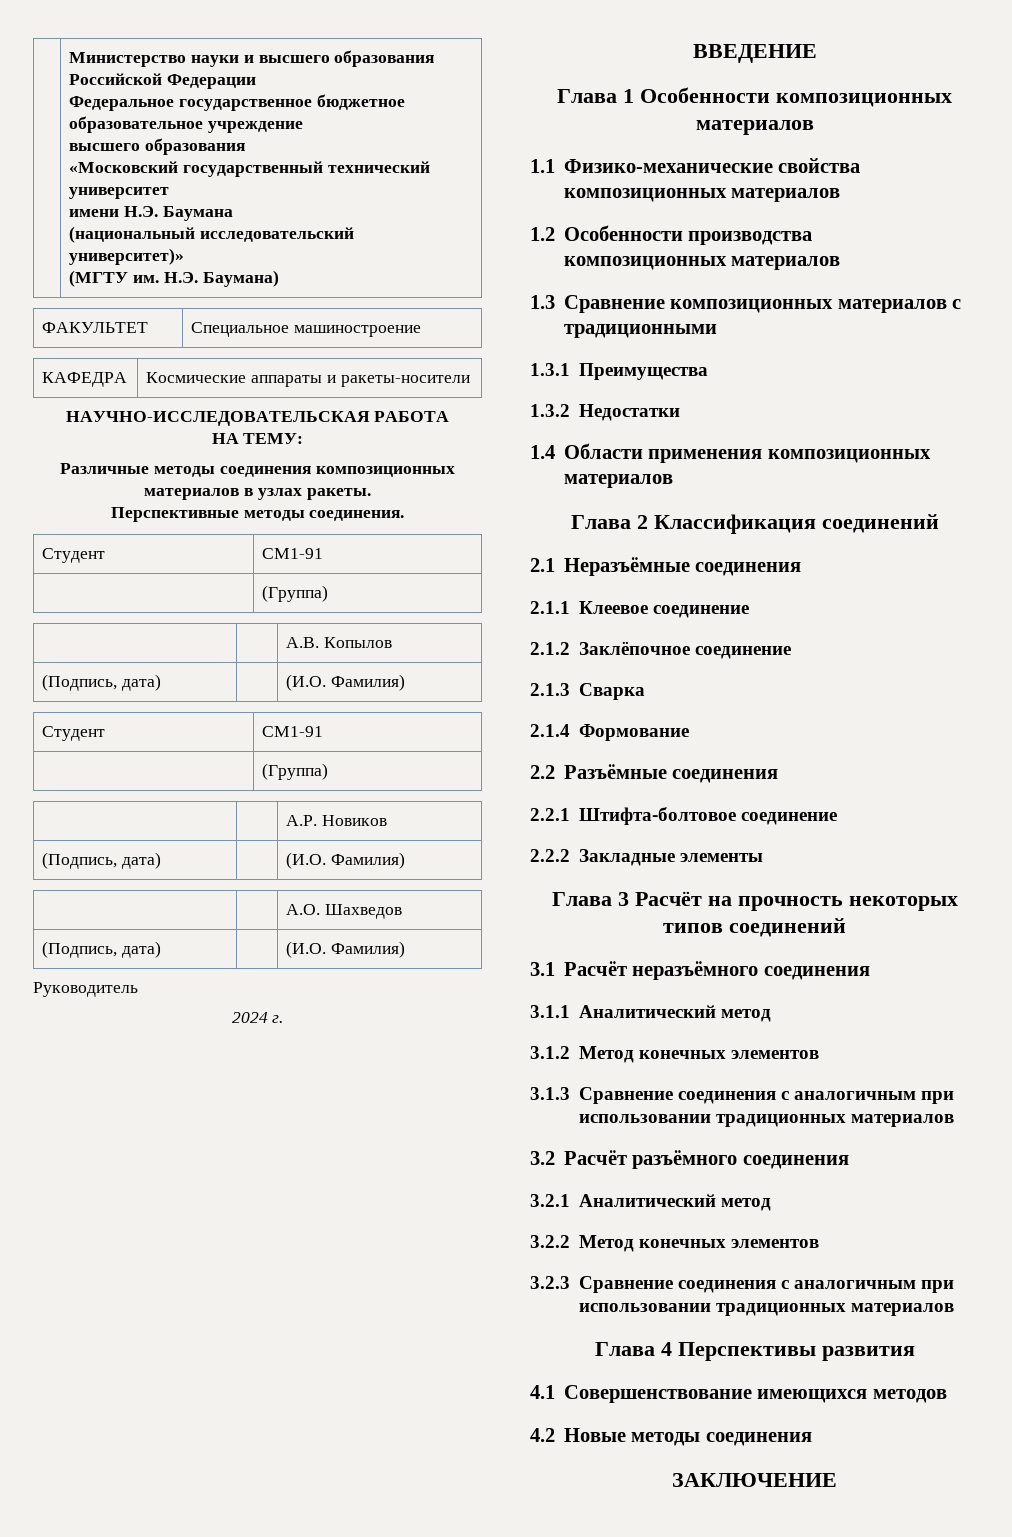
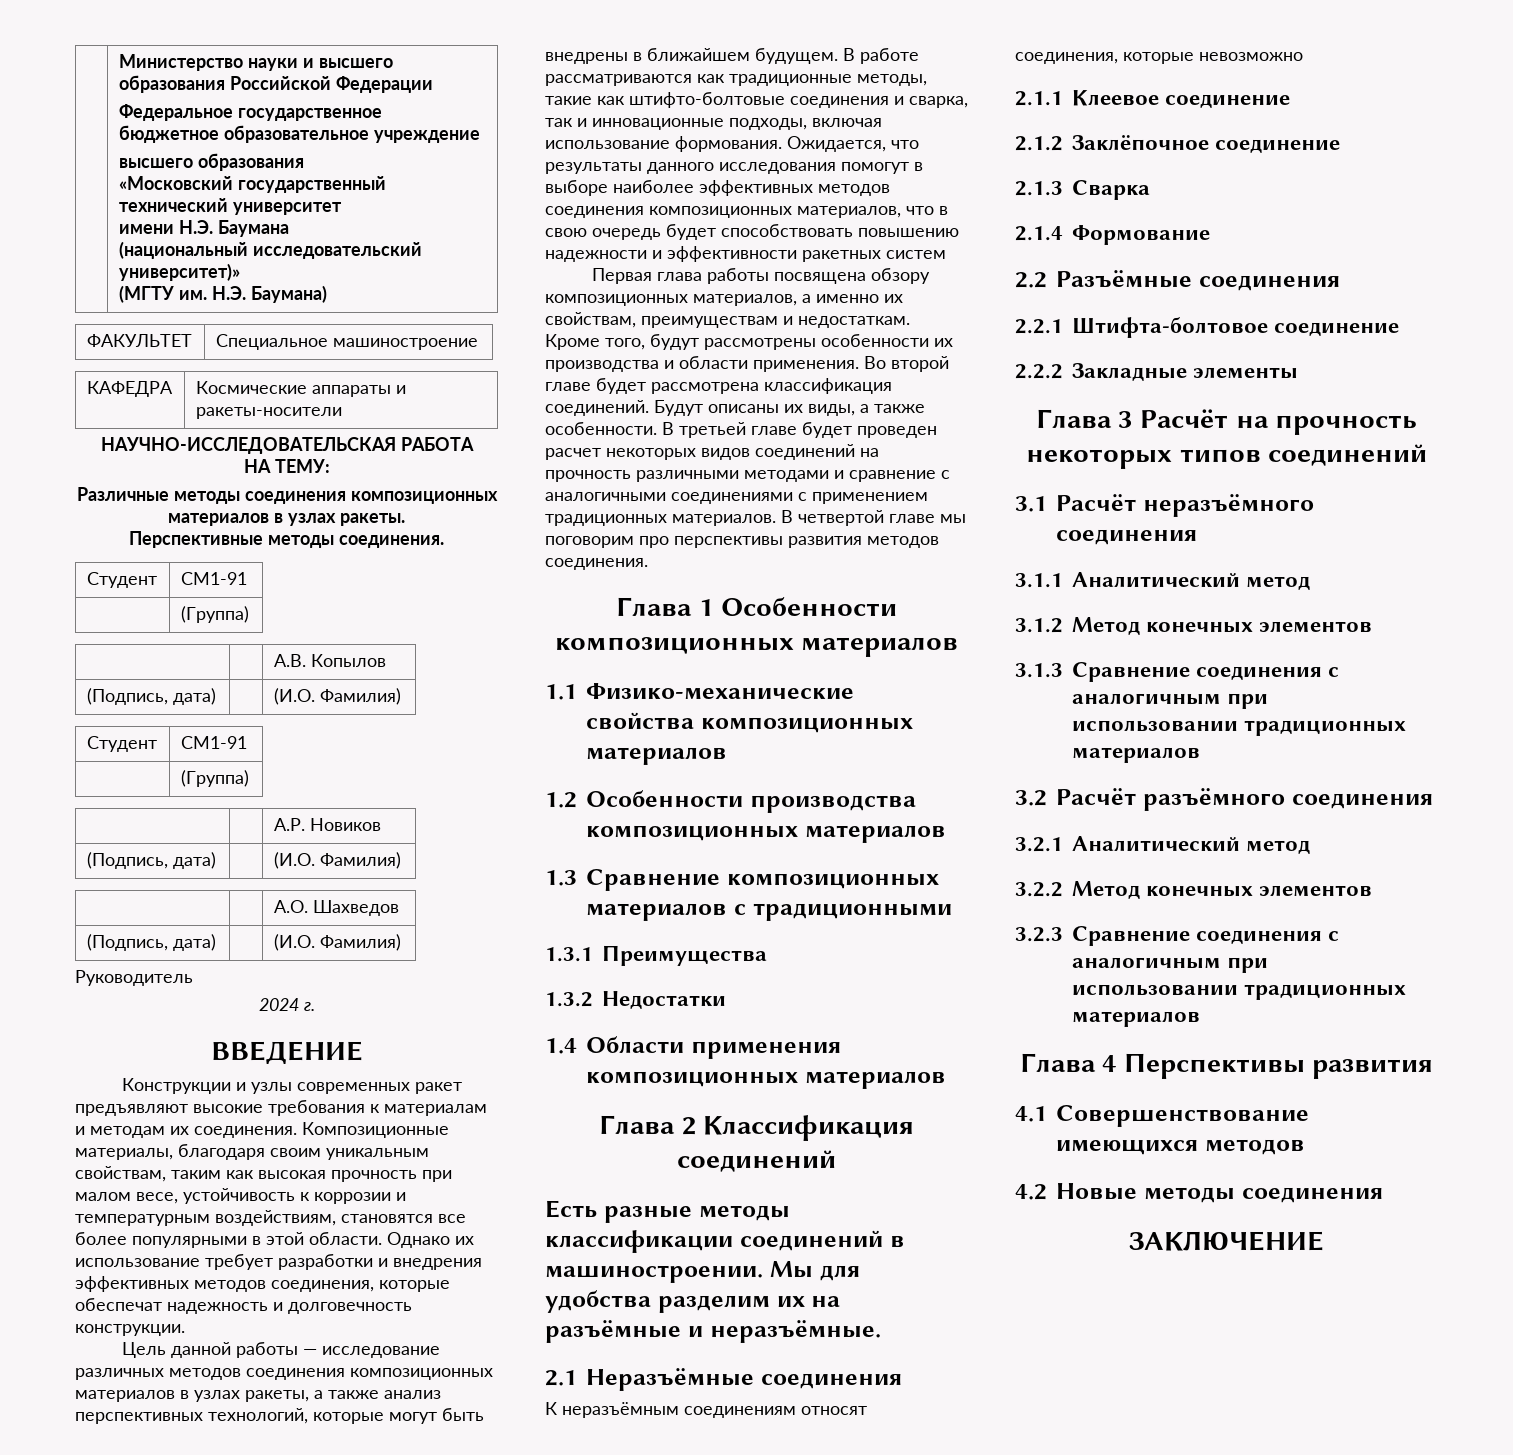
(817, 53) none -> [121,1078,462,1094] [75,1100,487,1116] [75,1122,449,1138] [75,1144,429,1160] [75,1166,452,1182] [75,1188,406,1204] [75,1210,466,1226] [75,1232,474,1248] [75,1254,482,1270] [75,1276,450,1292] [75,1298,412,1314] [75,1324,185,1336] [121,1342,440,1358] [75,1368,493,1380] [75,1390,441,1402] [75,1408,484,1424] [545,48,919,64] [545,74,927,86] [545,92,968,108] [545,118,882,130] [545,136,919,152] [545,162,923,174] [545,180,890,196] [545,206,948,218] [545,224,959,240] [545,246,946,262] [591,268,930,284] [545,294,903,306] [545,312,910,328] [545,334,953,350] [545,356,949,372] [545,378,892,394] [545,400,925,416] [545,422,937,438] [545,444,879,460] [545,470,950,482] [545,492,928,504] [545,510,966,526] [545,536,939,548] [545,558,648,570] // Конструкции и узлы современных ракет предъявляют высокие требования к материалам и методам их соединения. Композиционные материалы, благодаря своим уникальным свойствам, таким как высокая прочность при малом весе, устойчивость к коррозии и температурным воздействиям, становятся все более популярными в этой области. Однако их использование требует разработки и внедрения эффективных методов соединения, которые обеспечат надежность и долговечность конструкции. // Цель данной работы — исследование различных методов соединения композиционных материалов в узлах ракеты, а также анализ перспективных технологий, которые могут быть внедрены в ближайшем будущем. В работе рассматриваются как традиционные методы, такие как штифто-болтовые соединения и сварка, так и инновационные подходы, включая использование формования. Ожидается, что результаты данного исследования помогут в выборе наиболее эффективных методов соединения композиционных материалов, что в свою очередь будет способствовать повышению надежности и эффективности ракетных систем // Первая глава работы посвящена обзору композиционных материалов, а именно их свойствам, преимуществам и недостаткам. Кроме того, будут рассмотрены особенности их производства и области применения. Во второй главе будет рассмотрена классификация соединений. Будут описаны их виды, а также особенности. В третьей главе будет проведен расчет некоторых видов соединений на прочность различными методами и сравнение с аналогичными соединениями с применением традиционных материалов. В четвертой главе мы поговорим про перспективы развития методов соединения.
[530,557,802,576] 2.1 Неразъёмные соединения -> [545,1200,790,1223] [545,1230,905,1253] [545,1261,860,1283] [545,1290,841,1313] [545,1320,881,1343] [545,1368,902,1391] [545,1402,867,1418] [1015,52,1303,64] Есть разные методы классификации соединений в машиностроении. Мы для удобства разделим их на разъёмные и неразъёмные. // 2.1 Неразъёмные соединения // К неразъёмным соединениям относят соединения, которые невозможно

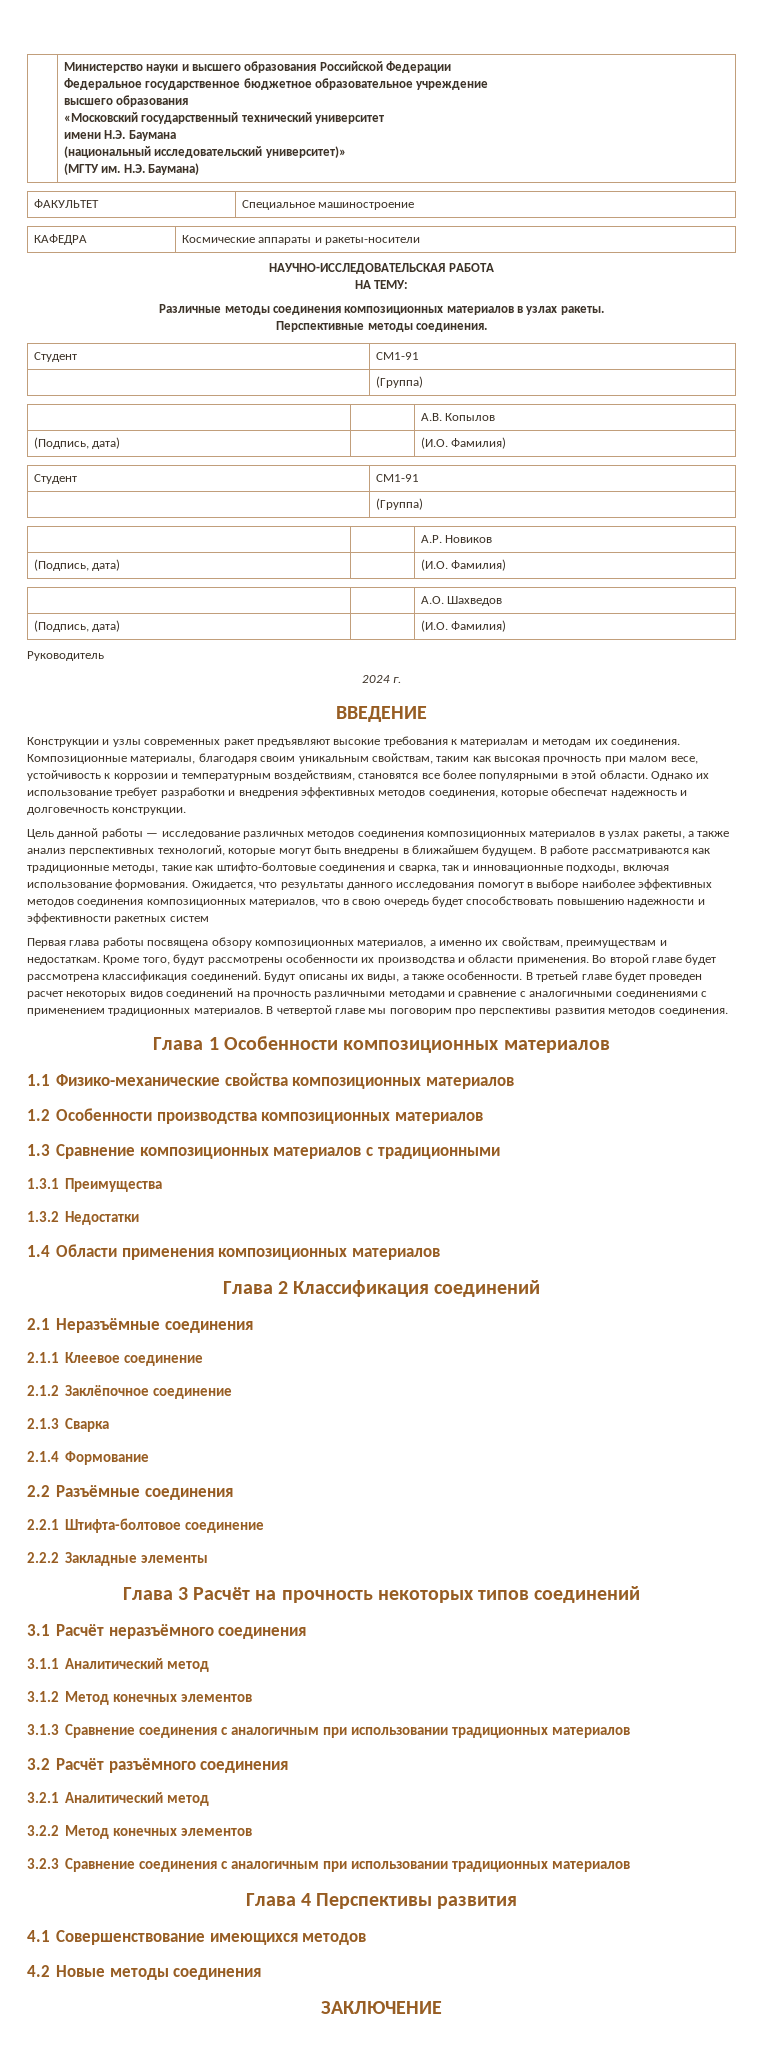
[545,1200,790,1223] [545,1230,905,1253] [545,1261,860,1283] [545,1290,841,1313] [545,1320,881,1343] [545,1368,902,1391] [545,1402,867,1418] [1015,52,1303,64] Есть разные методы классификации соединений в машиностроении. Мы для удобства разделим их на разъёмные и неразъёмные. // 2.1 Неразъёмные соединения // К неразъёмным соединениям относят соединения, которые невозможно -> [27,1318,253,1333] 2.1 Неразъёмные соединения

